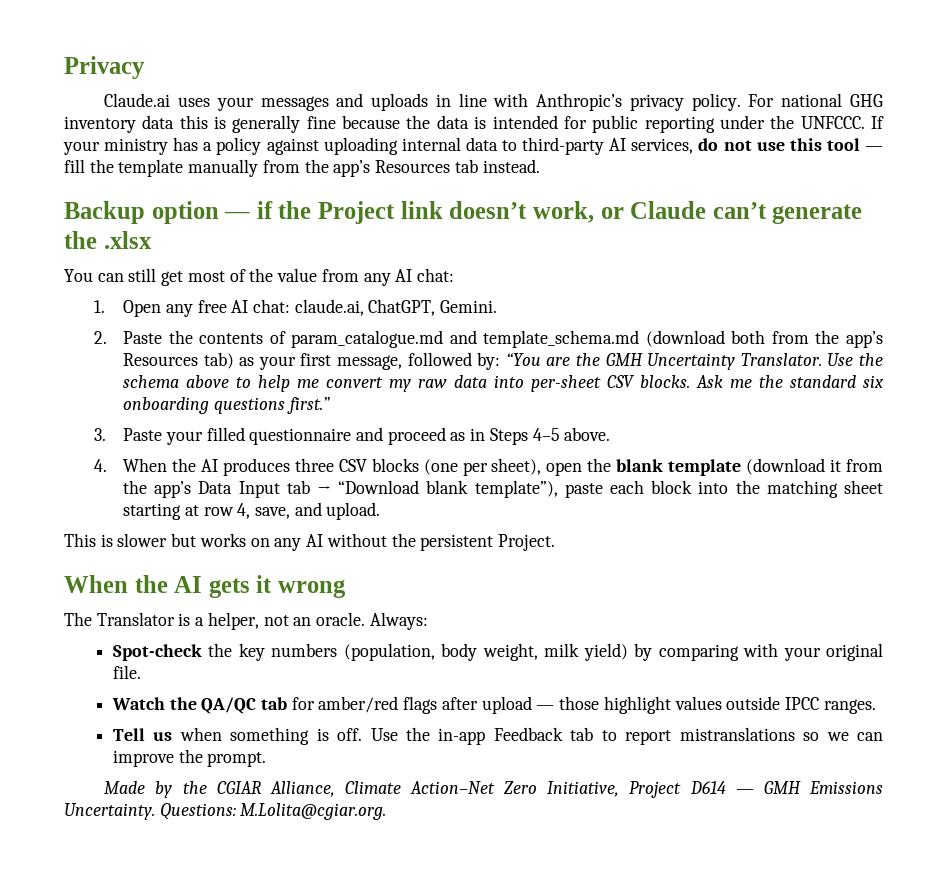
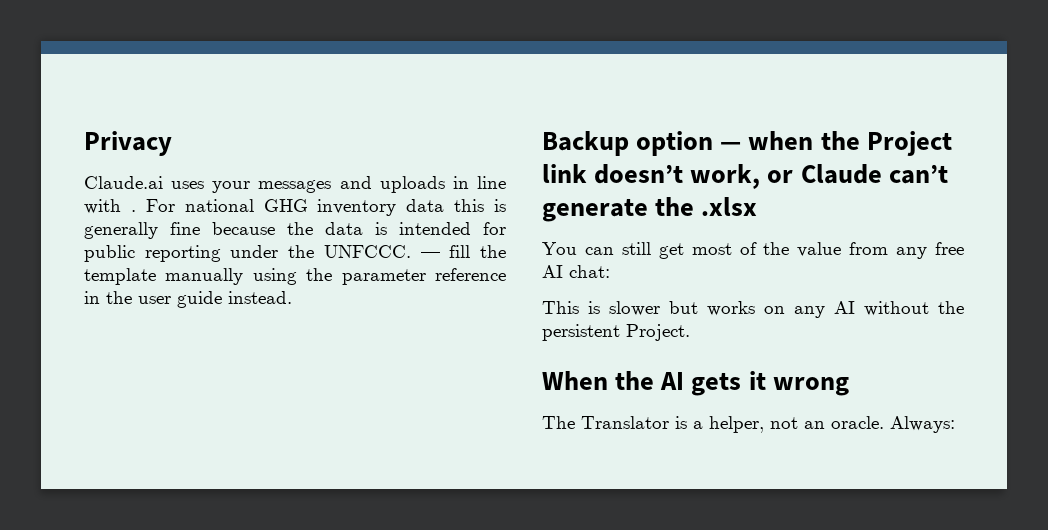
[536,93,741,111] Anthropic’s privacy policy. -> [130,210,136,212] .
[871,116,885,129] [63,137,860,155] If your ministry has a policy against uploading internal data to third-party AI services, do not use this tool -> (411, 251) none
[262,159,478,177] from the app’s Resources tab -> [252,268,506,285] [84,291,222,308] using the parameter reference in the user guide
[256,201,273,219] if -> [748,131,814,150] when
[395,268,454,282] [93,299,498,317] [93,330,884,348] [123,352,883,370] [123,375,884,392] [123,397,330,414] [93,427,611,445] [93,458,884,476] [123,480,884,498] [123,502,381,520] AI chat: // 1. Open any free AI chat: claude.ai, ChatGPT, Gemini. // 2. Paste the contents of param_catalogue.md and template_schema.md (download both from the app’s Resources tab) as your first message, followed by: “You are the GMH Uncertainty Translator. Use the schema above to help me convert my raw data into per-sheet CSV blocks. Ask me the standard six onboarding questions first.” // 3. Paste your filled questionnaire and proceed as in Steps 4–5 above. // 4. When the AI produces three CSV blocks (one per sheet), open the blank template (download it from the app’s Data Input tab → “Download blank template”), paste each block into the matching sheet starting at row 4, save, and upload. -> [935,242,964,255] [542,265,610,278] free AI chat:
[112,643,883,661] [112,665,141,679] [111,696,876,714] [112,727,883,745] [112,749,267,767] [104,781,883,798] [64,803,387,820] // Spot-check the key numbers (population, body weight, milk yield) by comparing with your original file. // Watch the QA/QC tab for amber/red flags after upload — those highlight values outside IPCC ranges. // Tell us when something is off. Use the in-app Feedback tab to report mistranslations so we can improve the prompt. // Made by the CGIAR Alliance, Climate Action–Net Zero Initiative, Project D614 — GMH Emissions Uncertainty. Questions: M.Lolita@cgiar.org. -> (955, 424) none

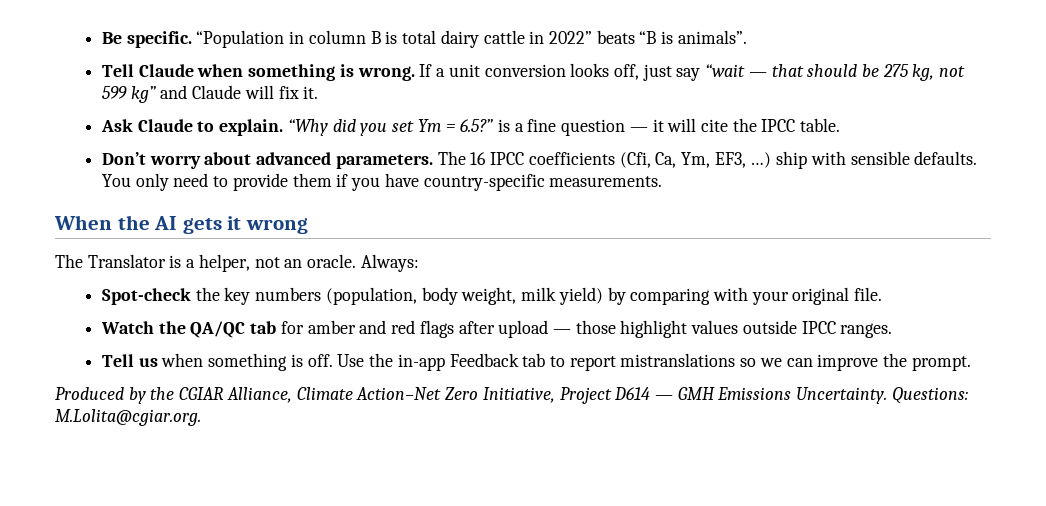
[84,131,172,156] [84,176,507,193] [84,199,506,216] [84,222,506,239] [84,245,507,262] [84,268,506,285] [84,291,292,308] [542,131,952,156] [542,164,948,189] [542,197,758,222] [542,242,964,259] [542,265,610,278] [542,301,964,318] [542,324,690,341] Privacy // Claude.ai uses your messages and uploads in line with . For national GHG inventory data this is generally fine because the data is intended for public reporting under the UNFCCC. — fill the template manually using the parameter reference in the user guide instead. // Backup option — when the Project link doesn’t work, or Claude can’t generate the .xlsx // You can still get most of the value from any free AI chat: // This is slower but works on any AI without the persistent Project. -> [101,30,747,48] [101,63,966,81] [101,85,319,103] [100,118,841,136] [101,151,978,169] [101,173,663,191] Be specific. “Population in column B is total dairy cattle in 2022” beats “B is animals”. // Tell Claude when something is wrong. If a unit conversion looks off, just say “wait — that should be 275 kg, not 599 kg” and Claude will fix it. // Ask Claude to explain. “Why did you set Ym = 6.5?” is a fine question — it will cite the IPCC table. // Don’t worry about advanced parameters. The 16 IPCC coefficients (Cfi, Ca, Ym, EF3, …) ship with sensible defaults. You only need to provide them if you have country-specific measurements.
(955, 424) none -> [101,287,883,305] [100,320,893,338] [101,353,971,371] [55,387,968,404] [55,409,201,426] // Spot-check the key numbers (population, body weight, milk yield) by comparing with your original file. // Watch the QA/QC tab for amber and red flags after upload — those highlight values outside IPCC ranges. // Tell us when something is off. Use the in-app Feedback tab to report mistranslations so we can improve the prompt. // Produced by the CGIAR Alliance, Climate Action–Net Zero Initiative, Project D614 — GMH Emissions Uncertainty. Questions: M.Lolita@cgiar.org.

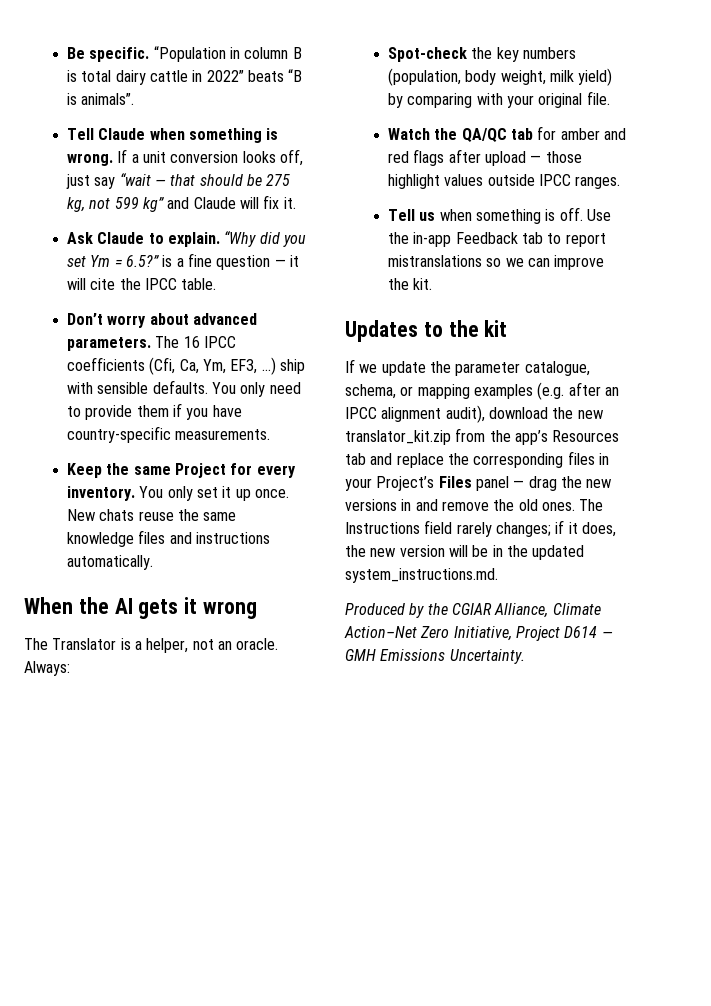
(663, 181) none -> [67,463,296,478] [67,486,290,501] [67,509,237,521] [67,530,271,547] [67,555,154,570] // Keep the same Project for every inventory. You only set it up once. New chats reuse the same knowledge files and instructions automatically.
[911,356,971,371] prompt. -> [413,278,433,290] [345,320,508,342] [345,359,590,376] [345,382,619,400] [345,405,603,423] [345,428,620,445] [345,451,609,468] [345,476,612,491] [345,499,604,511] [345,520,616,537] [345,545,585,560] [345,568,498,583] kit. // Updates to the kit // If we update the parameter catalogue, schema, or mapping examples (e.g. after an IPCC alignment audit), download the new translator_kit.zip from the app’s Resources tab and replace the corresponding files in your Project’s Files panel — drag the new versions in and remove the old ones. The Instructions field rarely changes; if it does, the new version will be in the updated system_instructions.md.
[891,387,968,404] [55,409,201,426] Questions: M.Lolita@cgiar.org. -> (525, 656) none

